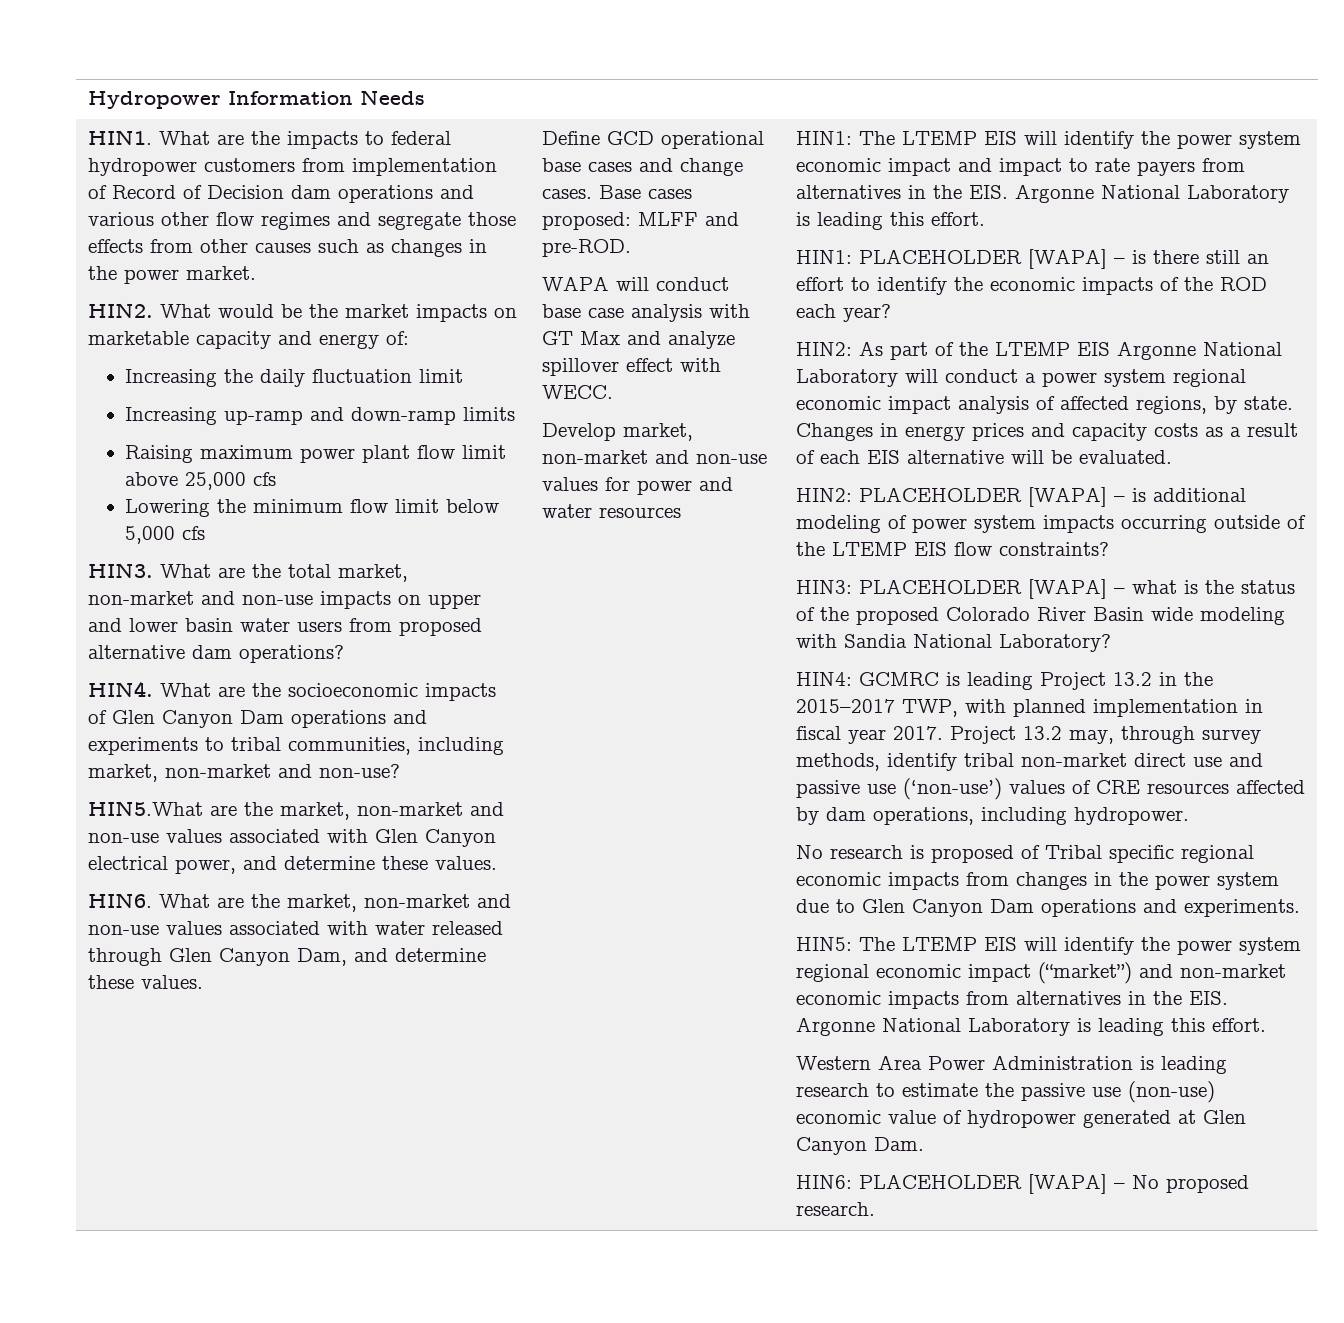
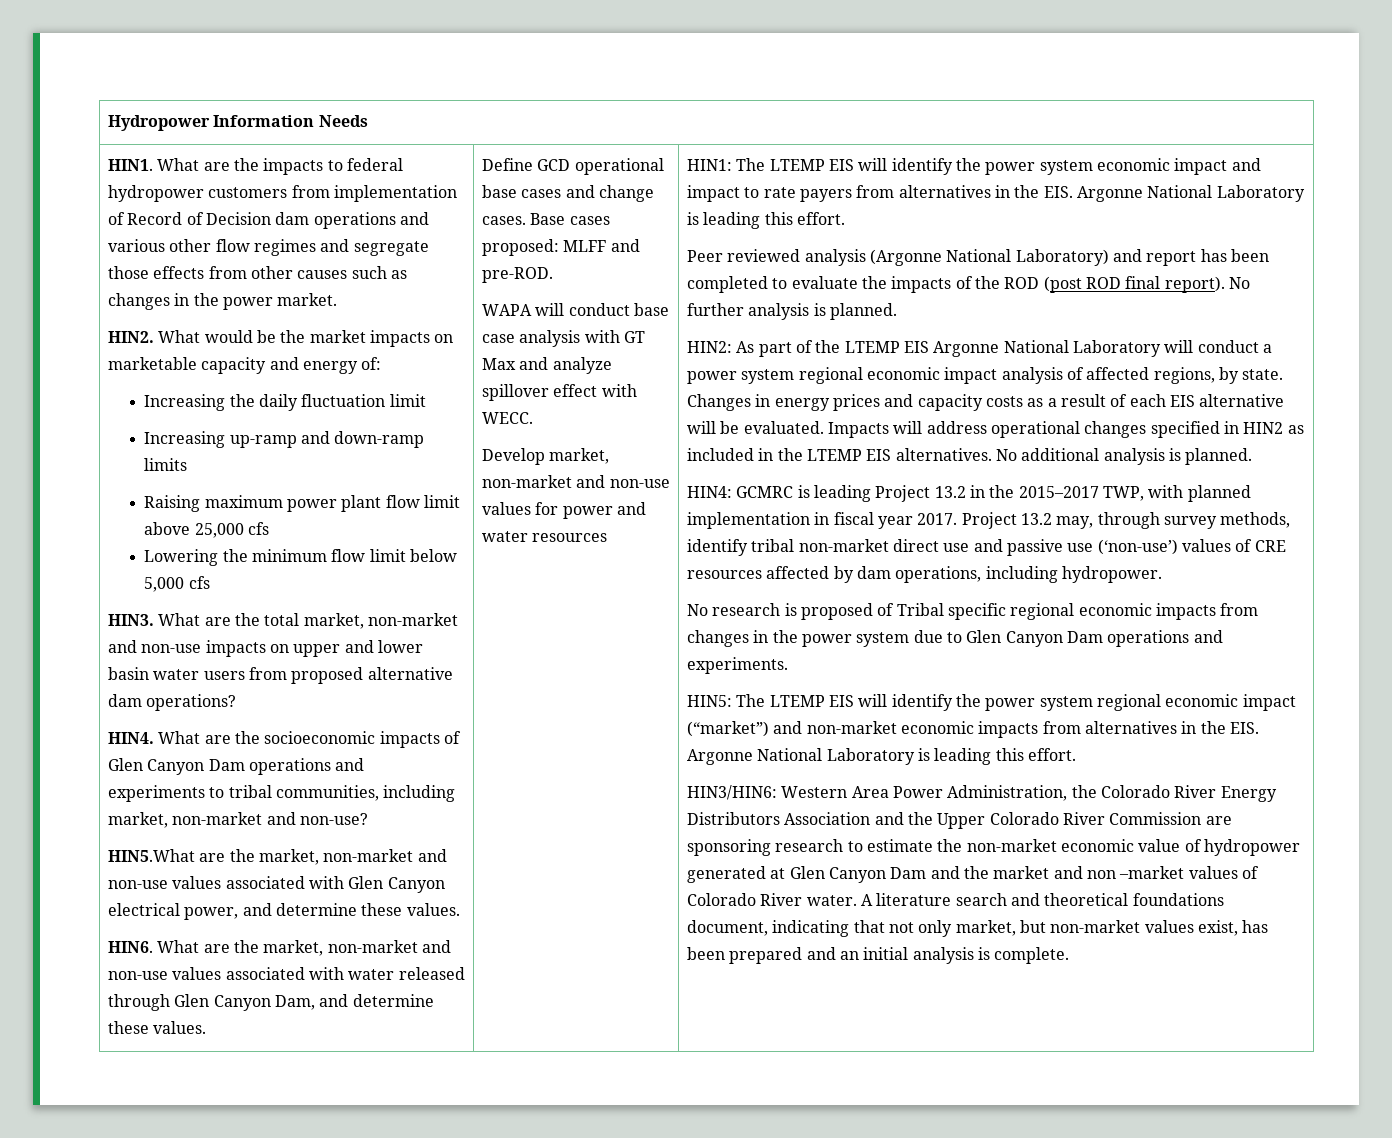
[796,249,1270,269] [796,277,1268,295] [796,304,892,322] HIN1: PLACEHOLDER [WAPA] – is there still an effort to identify the economic impacts of the ROD each year? -> [687,249,1269,266] [687,276,1250,293] [687,303,898,320] Peer reviewed analysis (Argonne National Laboratory) and report has been completed to evaluate the impacts of the ROD (post ROD final report). No further analysis is planned.
[796,487,1247,507] [796,515,1307,533] [796,542,1110,556] [796,579,1296,599] [796,607,1286,625] [796,634,1112,652] // HIN2: PLACEHOLDER [WAPA] – is additional modeling of power system impacts occurring outside of the LTEMP EIS flow constraints? // HIN3: PLACEHOLDER [WAPA] – what is the status of the proposed Colorado River Basin wide modeling with Sandia National Laboratory? -> [828,421,1304,438] [687,448,1253,465] Impacts will address operational changes specified in HIN2 as included in the LTEMP EIS alternatives. No additional analysis is planned.
(1267, 1025) none -> [687,785,778,800] HIN3/HIN6:
[992,1055,1228,1074] Administration is leading -> [947,785,1277,802] [687,812,1232,829] [687,839,772,856] Administration, the Colorado River Energy Distributors Association and the Upper Colorado River Commission are sponsoring
[1021,1081,1216,1103] passive use (non-use) -> [966,839,1057,852] non-market
[874,1137,925,1151] [796,1174,1250,1194] [796,1202,876,1216] Dam. // HIN6: PLACEHOLDER [WAPA] – No proposed research. -> [890,866,1259,879] [687,893,1224,906] [687,920,1269,937] [687,947,1070,964] Dam and the market and non –market values of Colorado River water. A literature search and theoretical foundations document, indicating that not only market, but non-market values exist, has been prepared and an initial analysis is complete.

